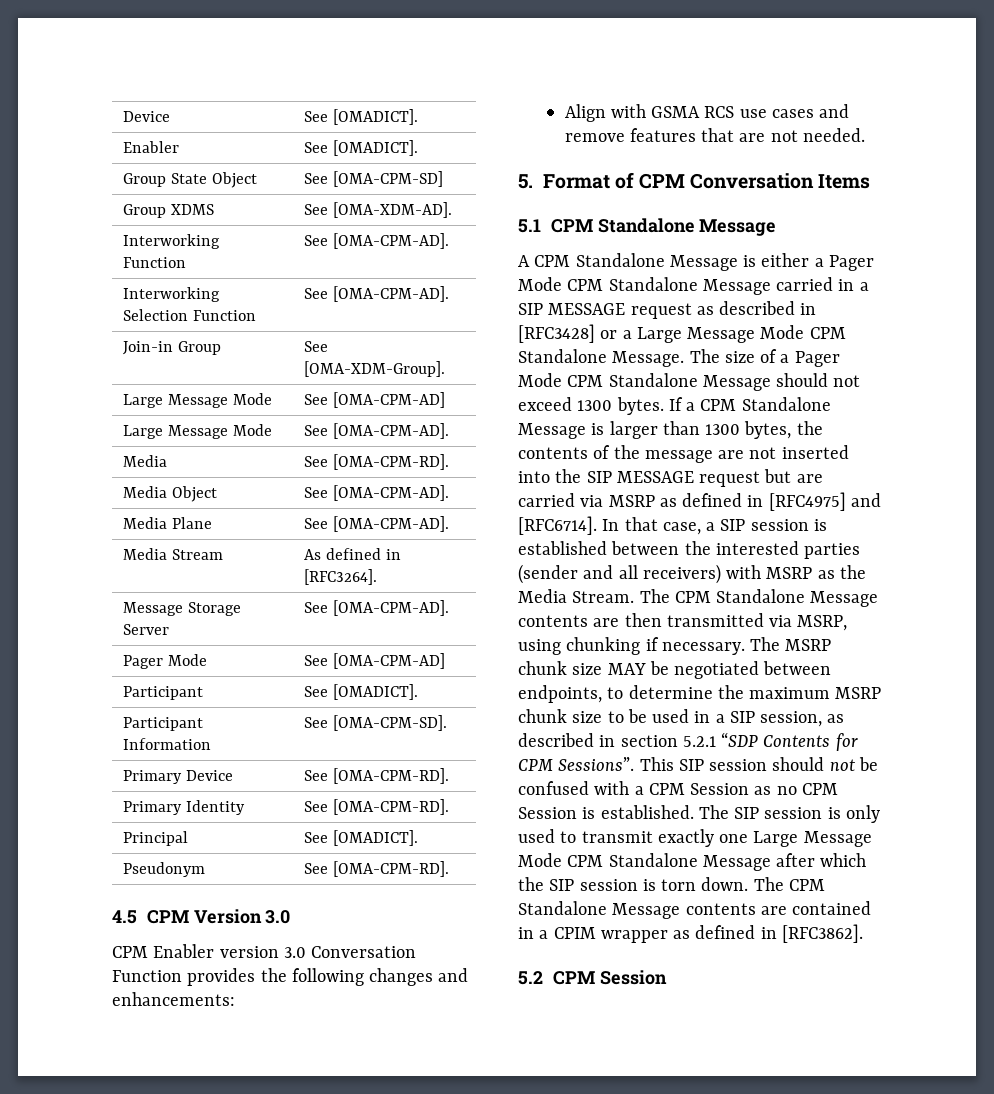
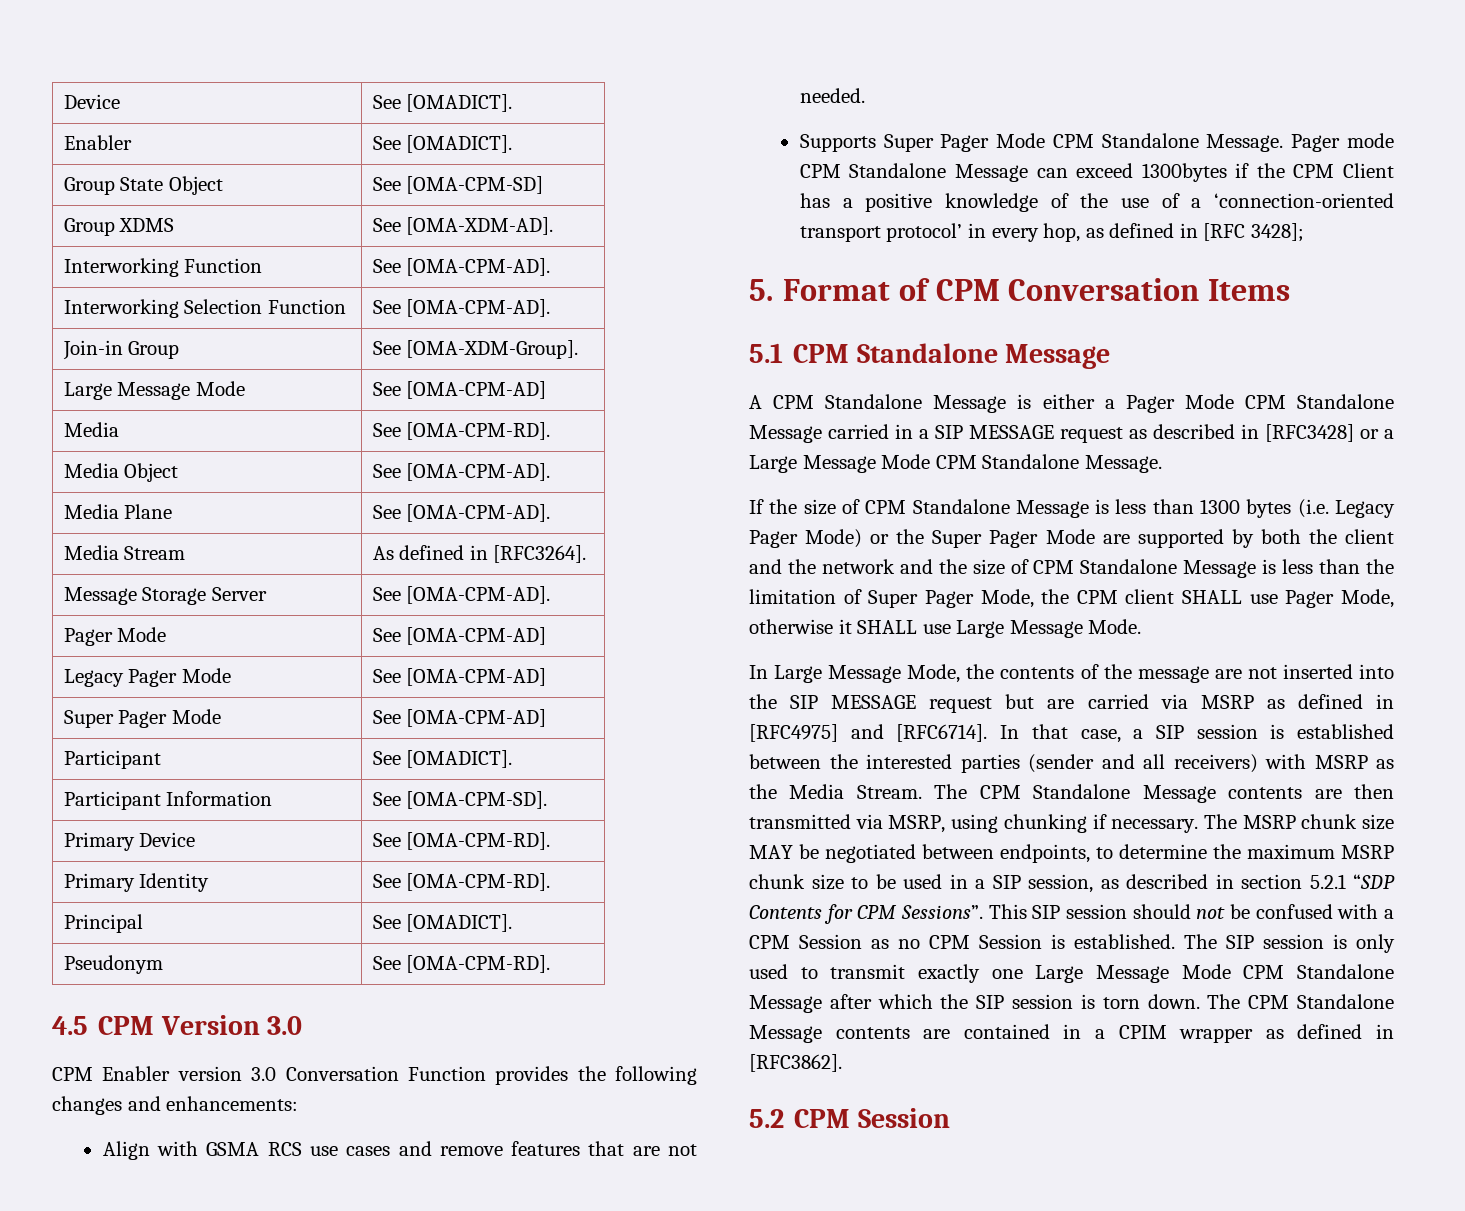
[123,424,272,439] [304,423,450,439] // Large Message Mode | See [OMA-CPM-AD]. -> (547, 390) none
(446, 661) none -> [63,668,231,687] [372,668,547,686] [63,709,221,728] [372,709,547,727] // Legacy Pager Mode | See [OMA-CPM-AD] // Super Pager Mode | See [OMA-CPM-AD]
(865, 135) none -> [799,133,1394,152] [799,163,1394,182] [799,193,1394,212] [799,223,1304,242] // Supports Super Pager Mode CPM Standalone Message. Pager mode CPM Standalone Message can exceed 1300bytes if the CPM Client has a positive knowledge of the use of a ‘connection-oriented transport protocol’ in every hop, as defined in [RFC 3428];
[689,349,840,367] [518,373,861,391] [518,397,831,415] [518,421,658,439] The size of a Pager Mode CPM Standalone Message should not exceed 1300 bytes. If a CPM Standalone Message is larger -> [749,499,1147,518] // If the size of CPM Standalone Message is less
[744,421,792,439] bytes, -> [1246,499,1395,518] [749,529,1394,548] [749,559,1394,578] [749,589,1394,608] [749,619,1142,638] [749,664,961,683] bytes (i.e. Legacy Pager Mode) or the Super Pager Mode are supported by both the client and the network and the size of CPM Standalone Message is less than the limitation of Super Pager Mode, the CPM client SHALL use Pager Mode, otherwise it SHALL use Large Message Mode. // In Large Message Mode,

